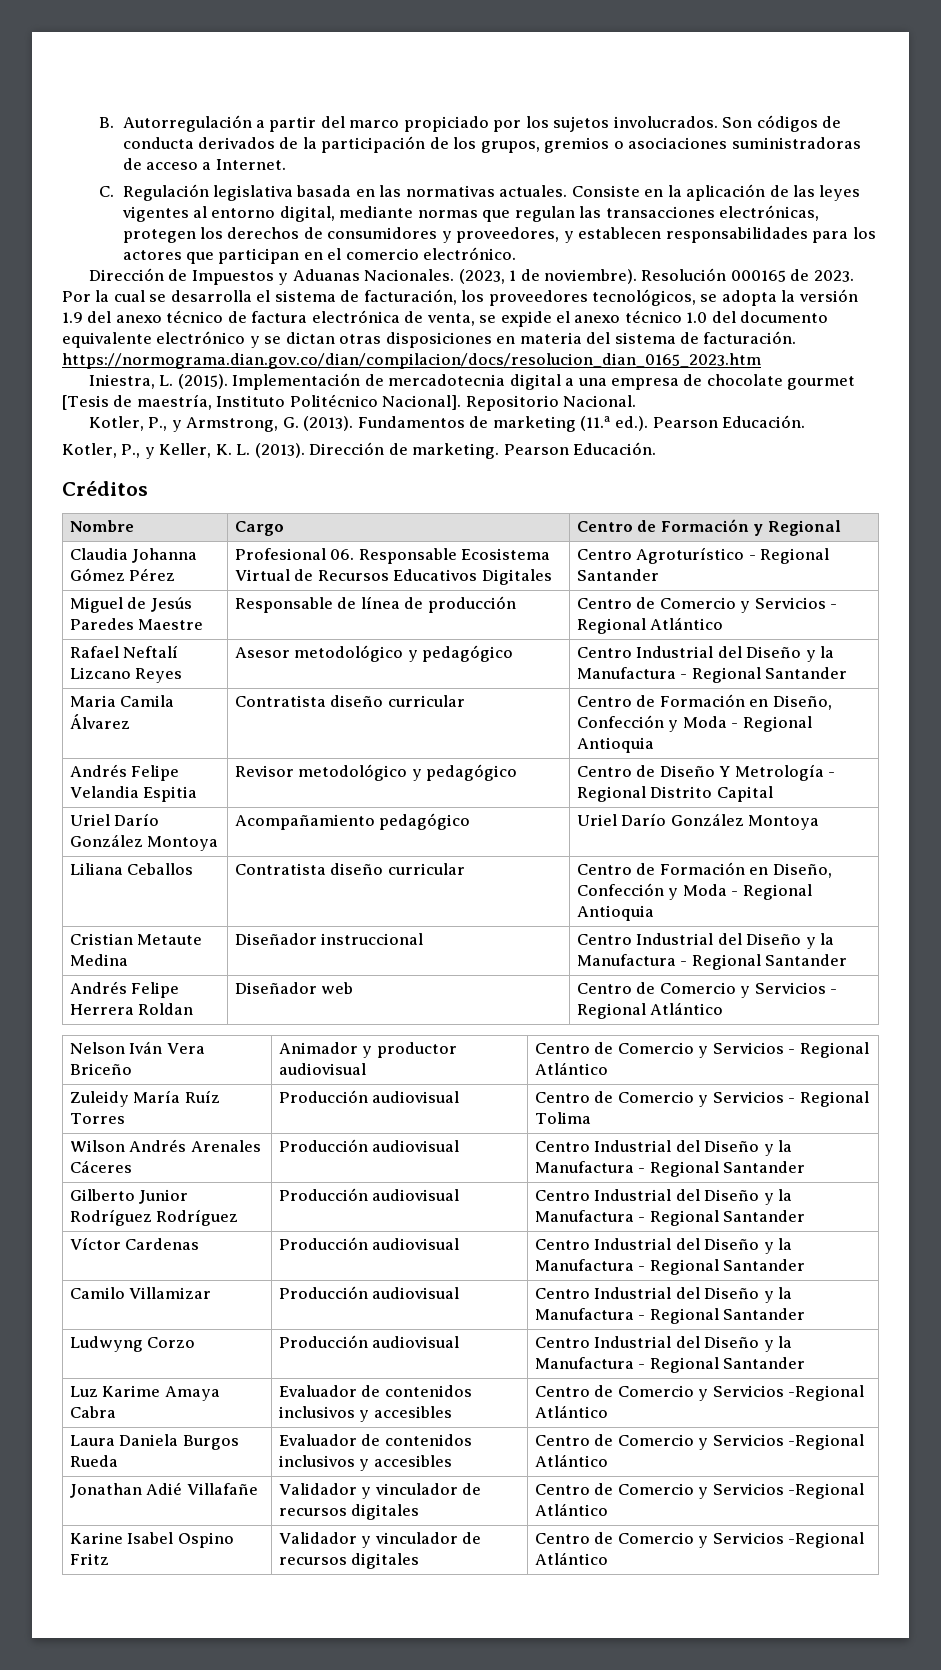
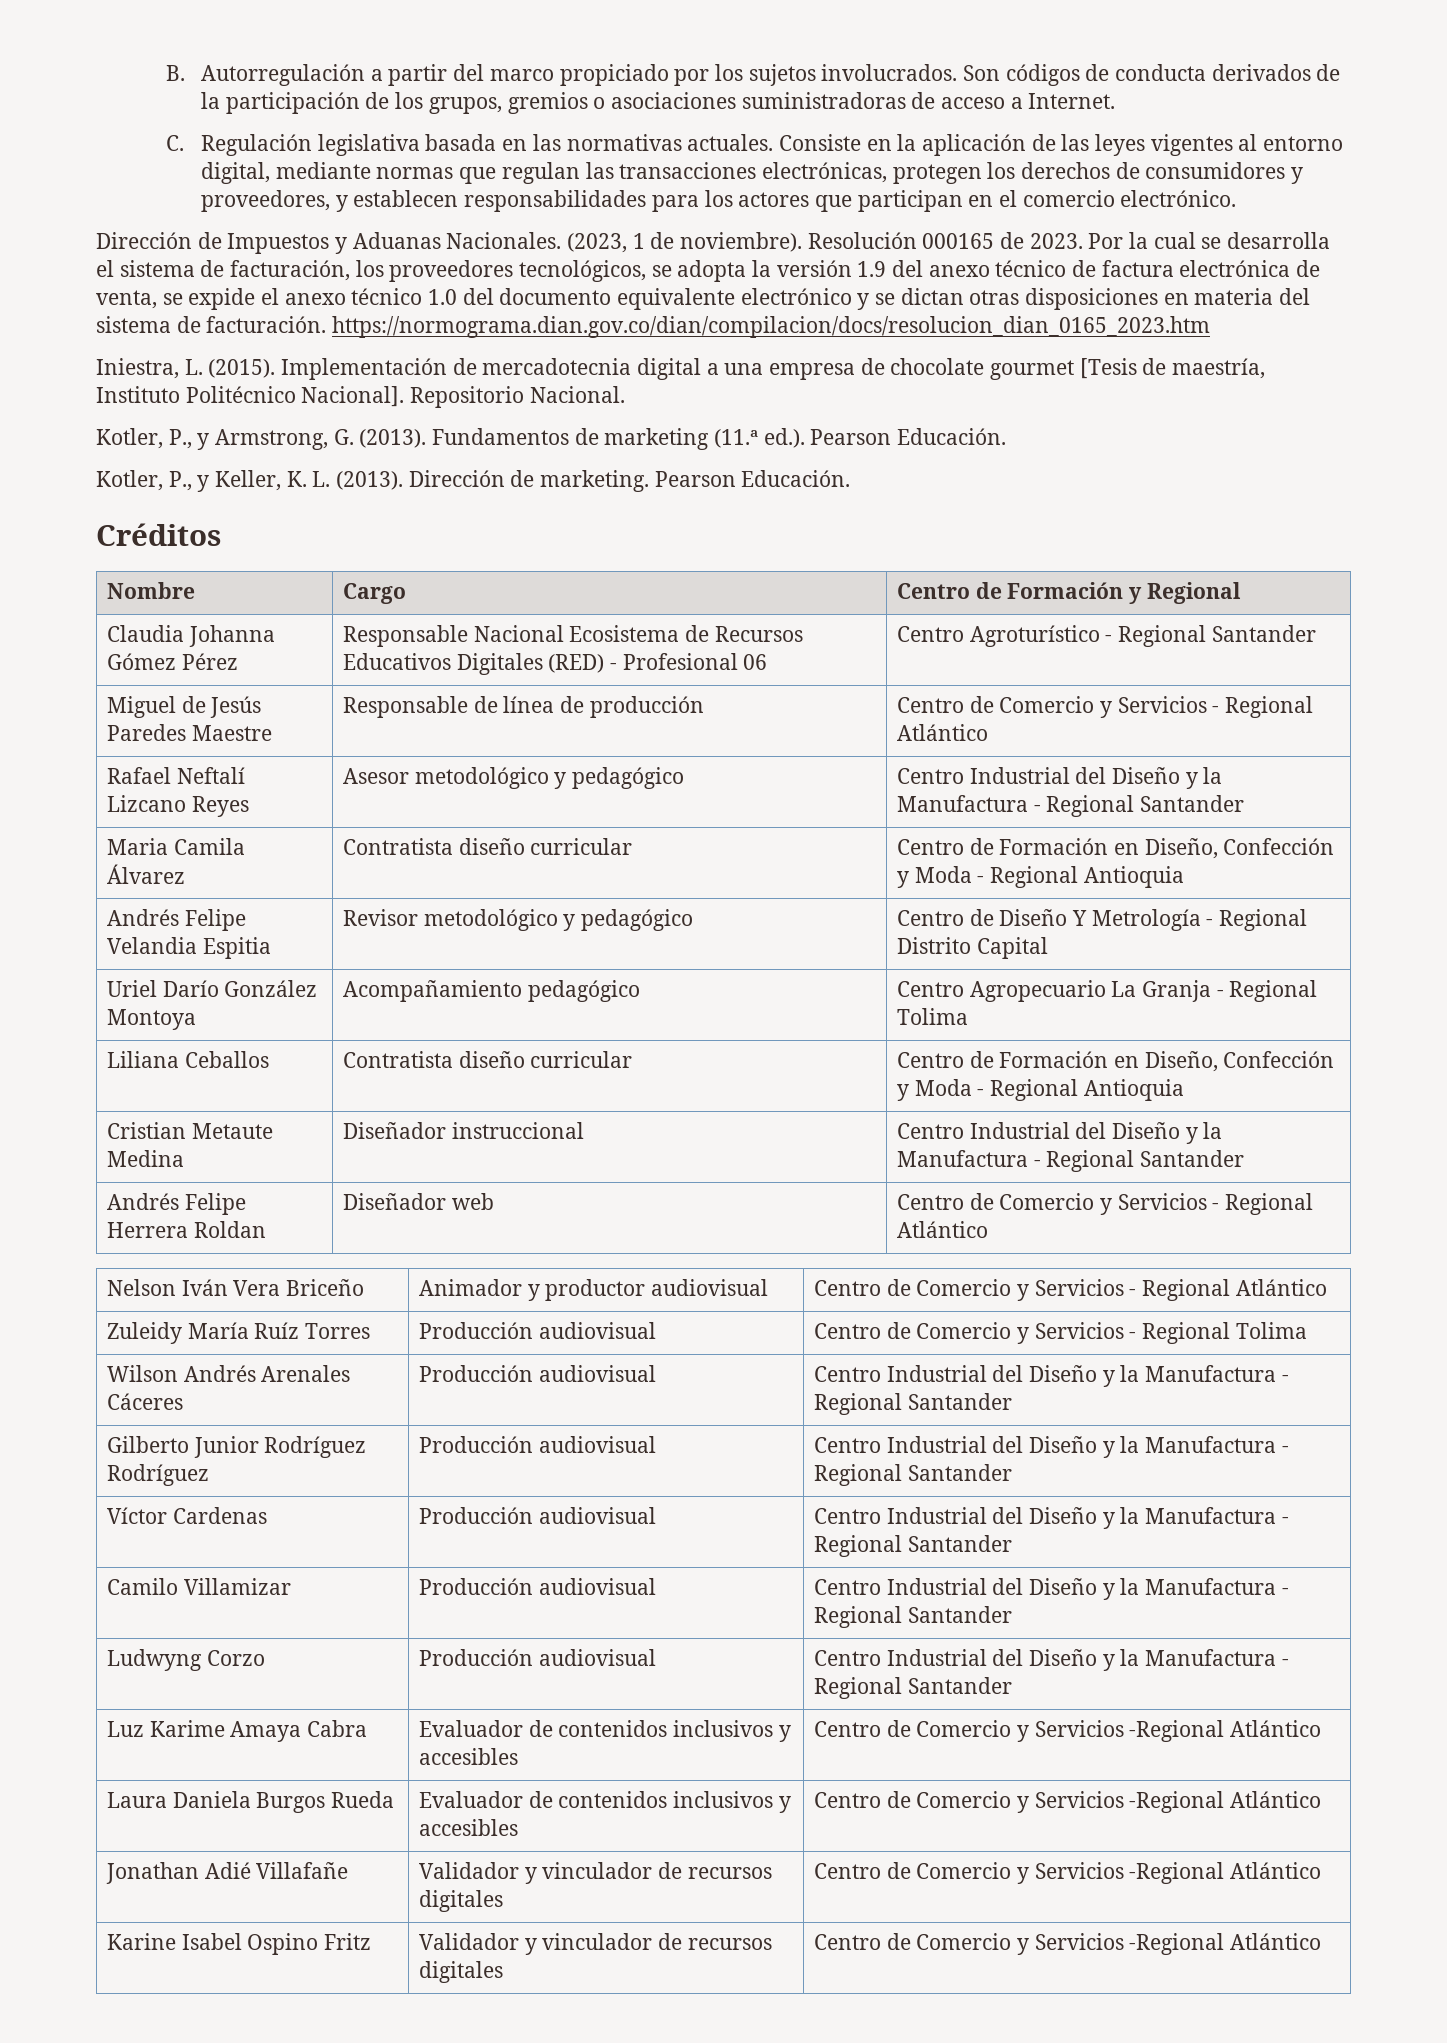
[234,548,551,564] [234,569,290,581] Profesional 06. Responsable Ecosistema Virtual -> [343,625,680,647] Responsable Nacional Ecosistema
(552, 577) none -> [548,653,768,673] (RED) - Profesional 06
[576,813,820,830] Uriel Darío González Montoya -> [897,980,1318,1002] [897,1008,969,1025] Centro Agropecuario La Granja - Regional Tolima

